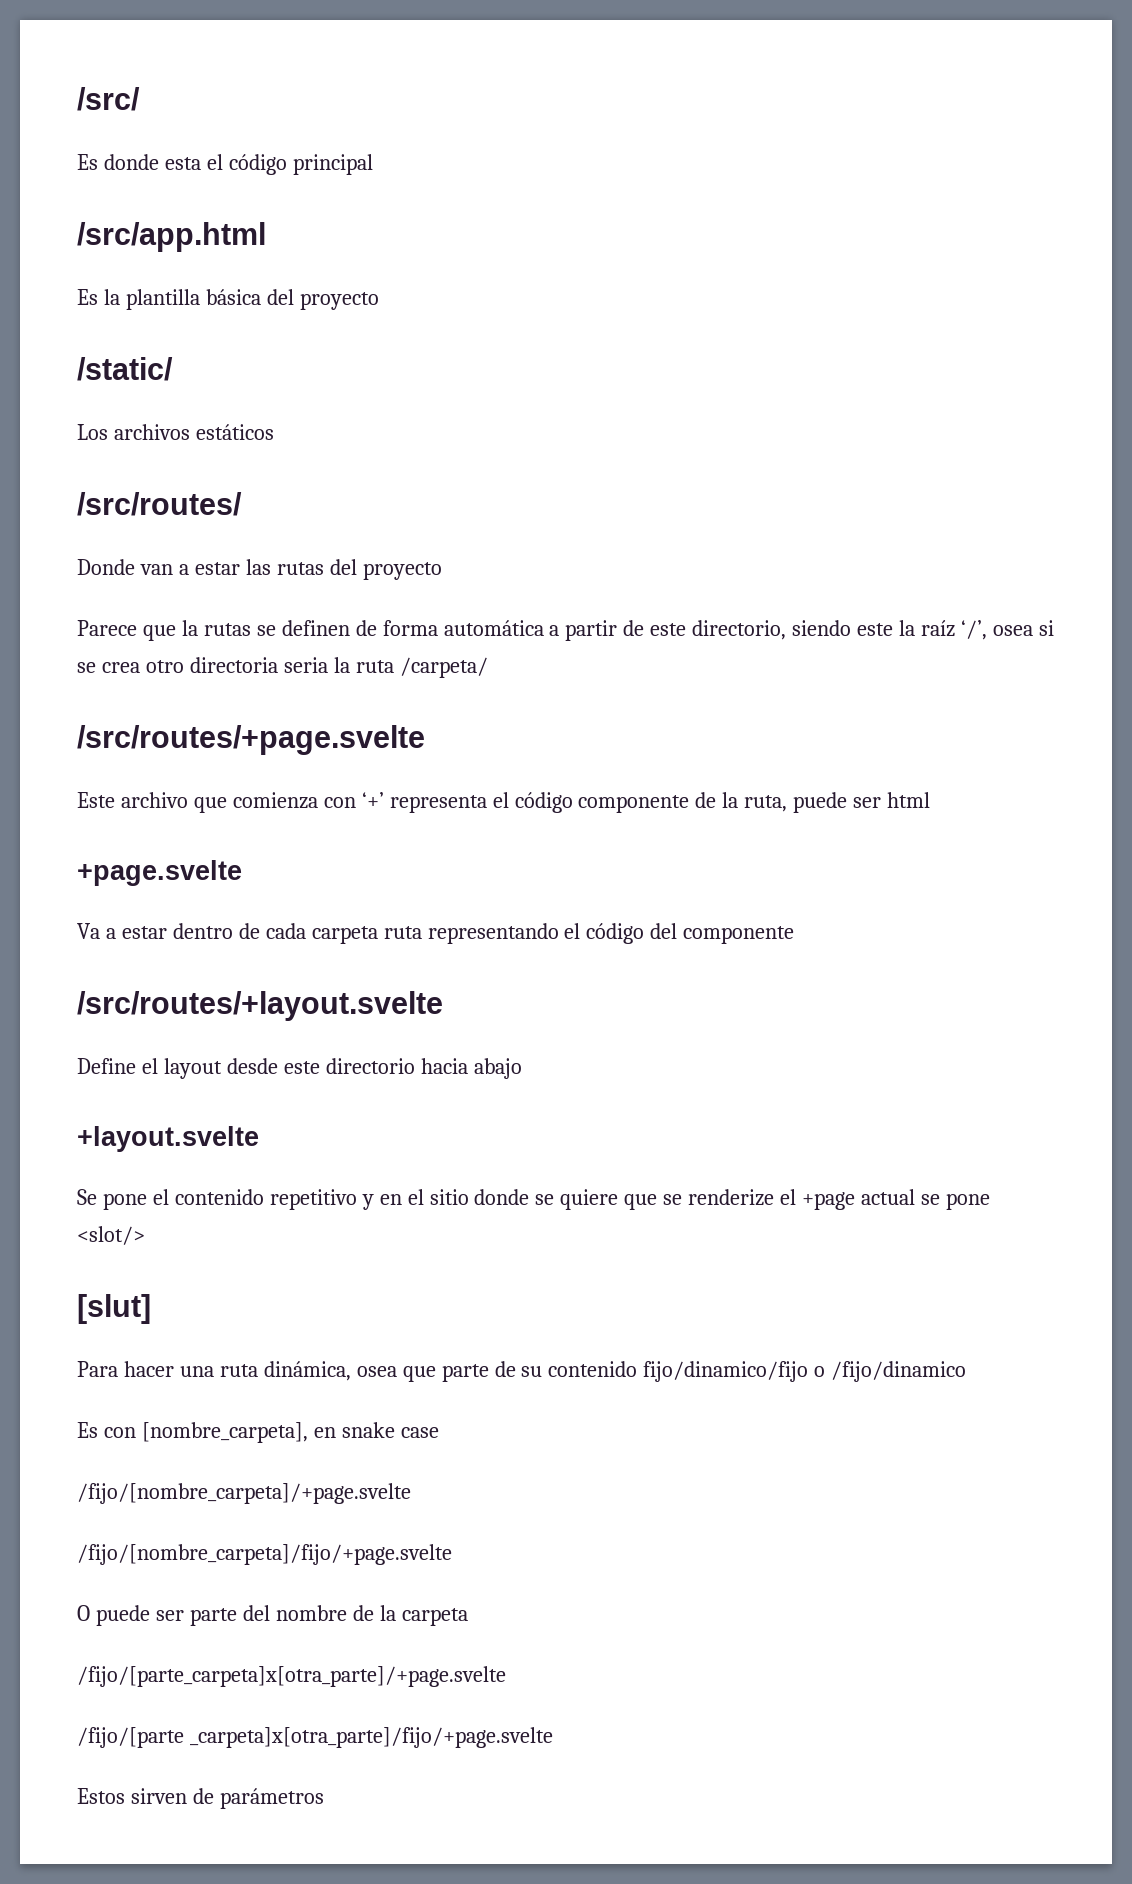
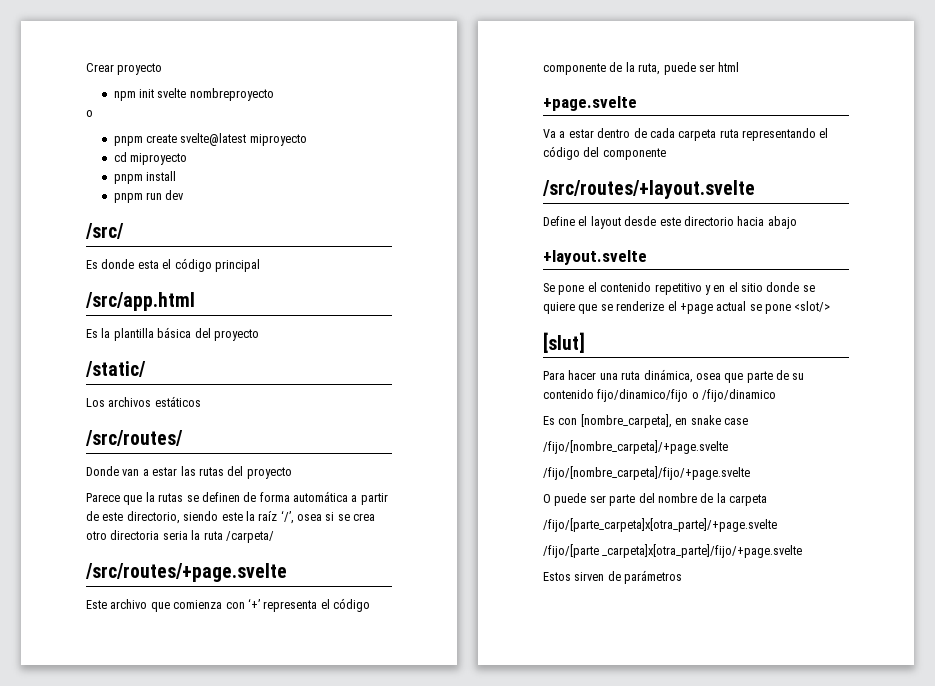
(77, 99) none -> [86,63,163,75] [113,88,274,101] [86,110,93,117] [113,133,307,146] [113,152,188,165] [113,171,177,184] [113,190,185,203] Crear proyecto // npm init svelte nombreproyecto // o // pnpm create svelte@latest miproyecto // cd miproyecto // pnpm install // pnpm run dev //

